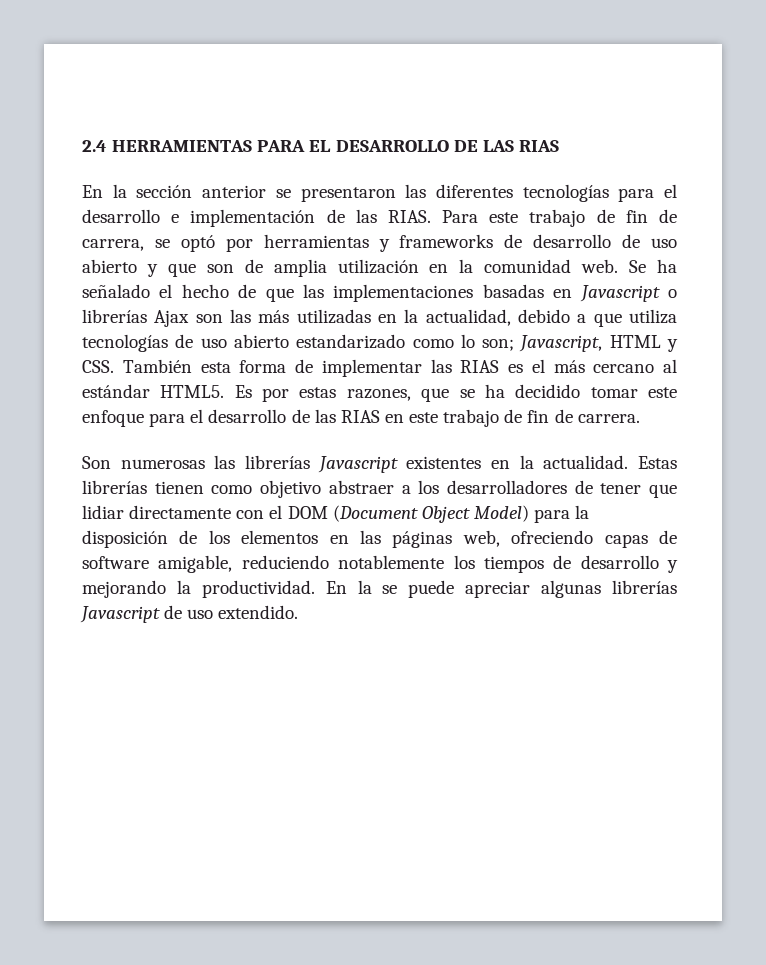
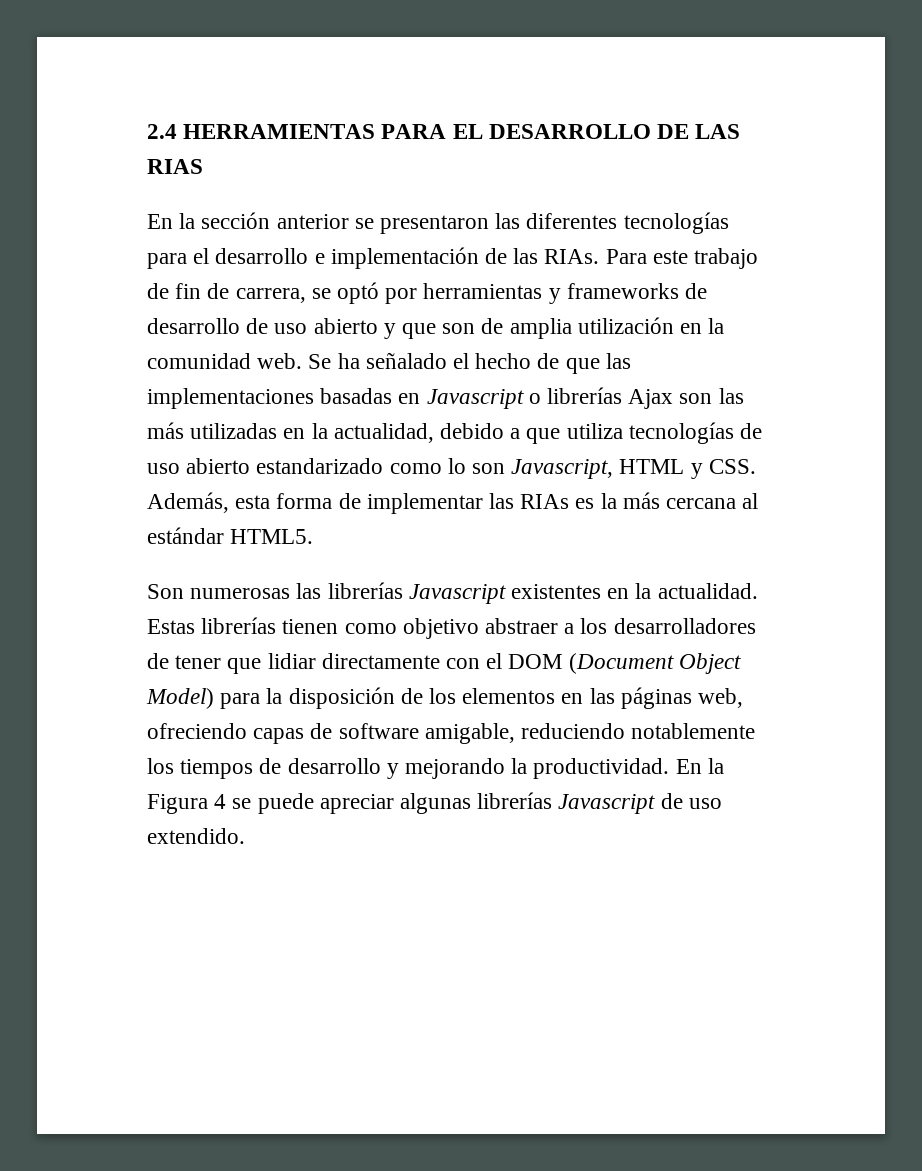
[387,210,431,223] RIAS. -> [544,249,600,264] RIAs.
[482,339,515,351] son; -> [472,463,506,474] son
[122,359,192,373] También -> [147,492,229,513] Además,
[460,359,677,373] [82,384,678,402] [82,409,640,427] RIAS es el más cercano al estándar HTML5. Es por estas razones, que se ha decidido tomar este enfoque para el desarrollo de las RIAS en este trabajo de fin de carrera. -> [520,492,759,509] [147,527,314,544] RIAs es la más cercana al estándar HTML5.
(372, 587) none -> [147,794,227,814] Figura 4

